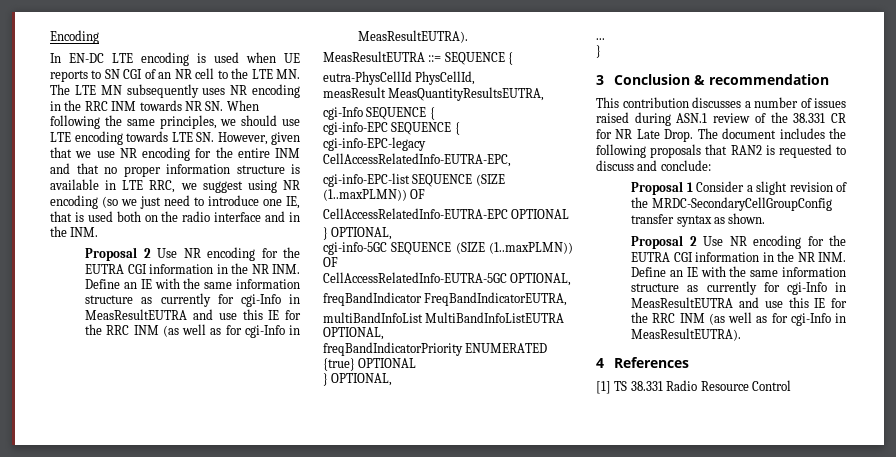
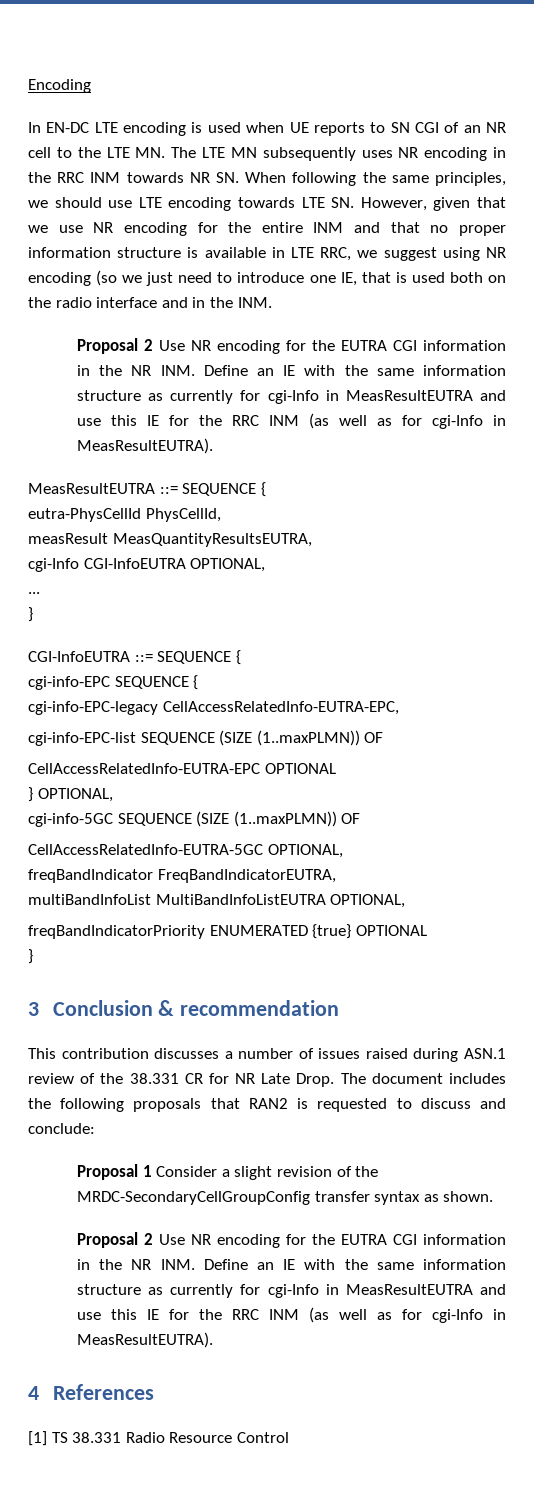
(363, 113) none -> [83,558,266,572] [28,592,40,594] [28,607,33,622] [28,651,153,662] CGI-InfoEUTRA OPTIONAL, // ... // } // CGI-InfoEUTRA ::=
[323,373,393,386] [596,38,605,40] // } OPTIONAL, // ... -> (427, 930) none

